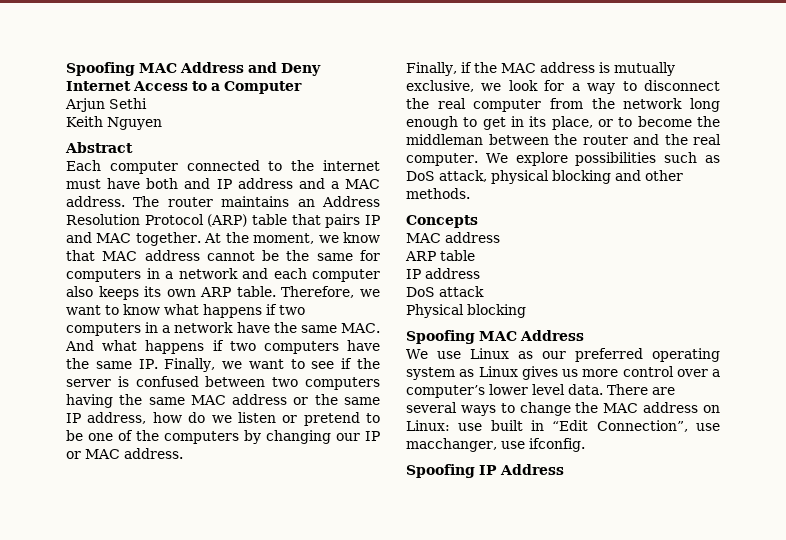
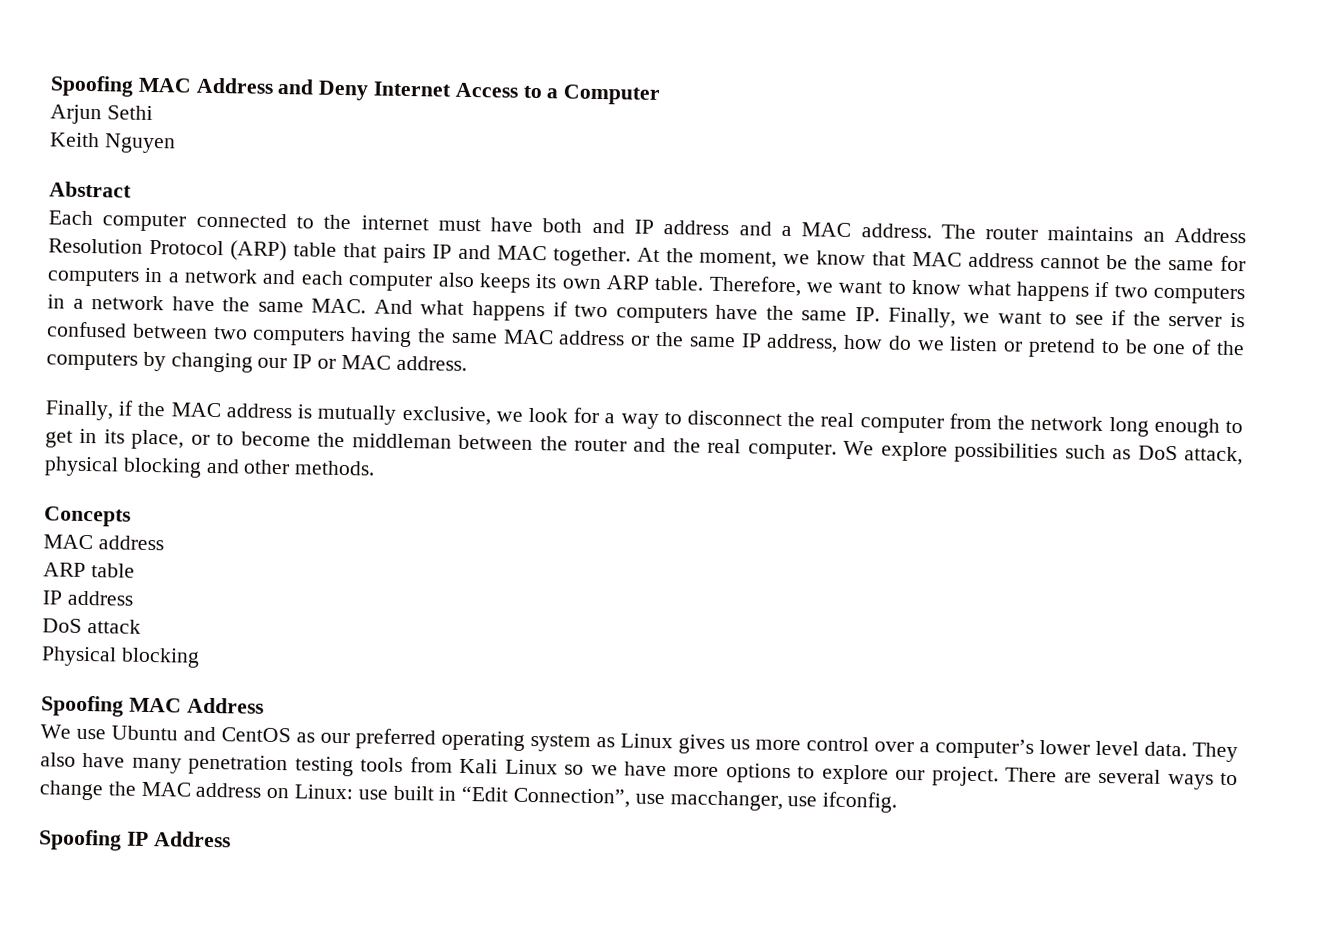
[469,348,509,359] Linux -> [111,725,291,743] Ubuntu and CentOS
(603, 389) none -> [1192,742,1238,763] [40,752,999,787] They also have many penetration testing tools from Kali Linux so we have more options to explore our project.

